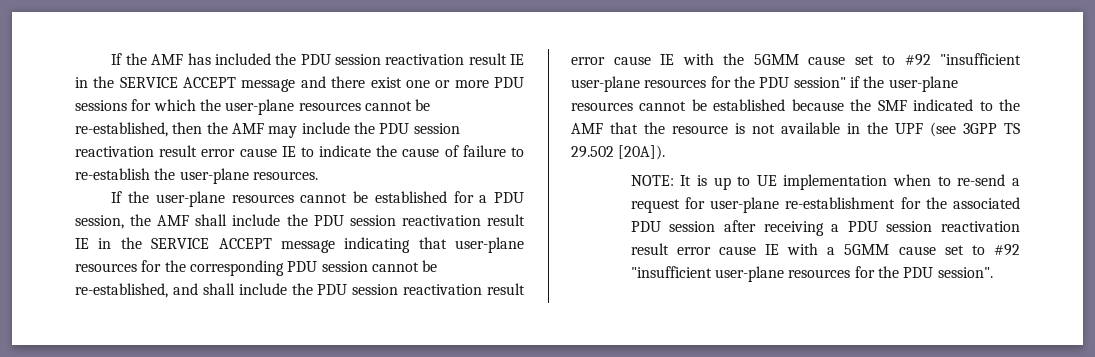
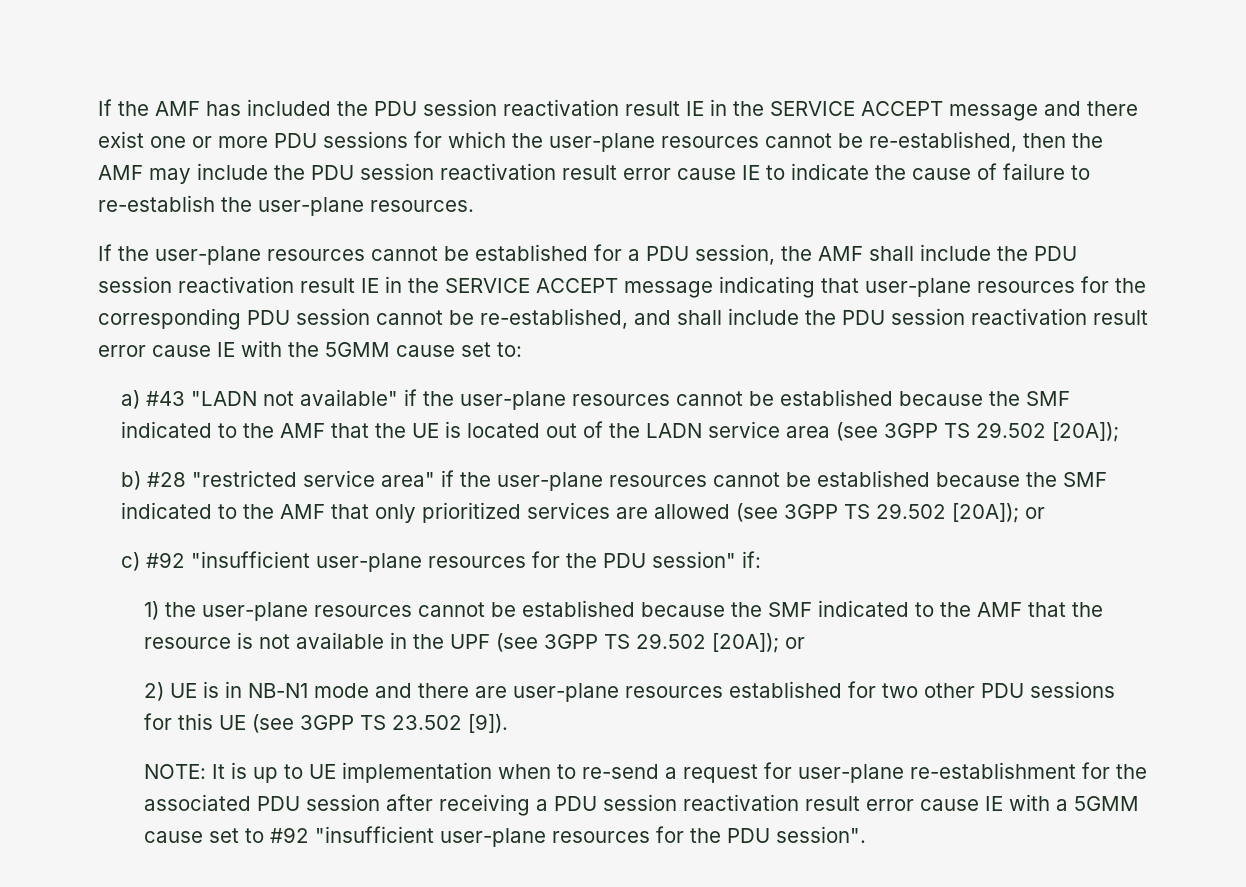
[882,55,895,65] to -> [497,342,522,357] [121,389,1071,410] [121,421,1120,442] [121,470,1108,491] [121,502,1046,523] [121,552,141,571] to: // a) #43 "LADN not available" if the user-plane resources cannot be established because the SMF indicated to the AMF that the UE is located out of the LADN service area (see 3GPP TS 29.502 [20A]); // b) #28 "restricted service area" if the user-plane resources cannot be established because the SMF indicated to the AMF that only prioritized services are allowed (see 3GPP TS 29.502 [20A]); or // c)
[849,76,860,88] if -> [742,551,762,568] [144,601,160,620] if: // 1)
[618,145,666,160] [20A]). -> [712,633,806,653] [144,681,1116,702] [144,713,509,733] [20A]); or // 2) UE is in NB-N1 mode and there are user-plane resources established for two other PDU sessions for this UE (see 3GPP TS 23.502 [9]).

